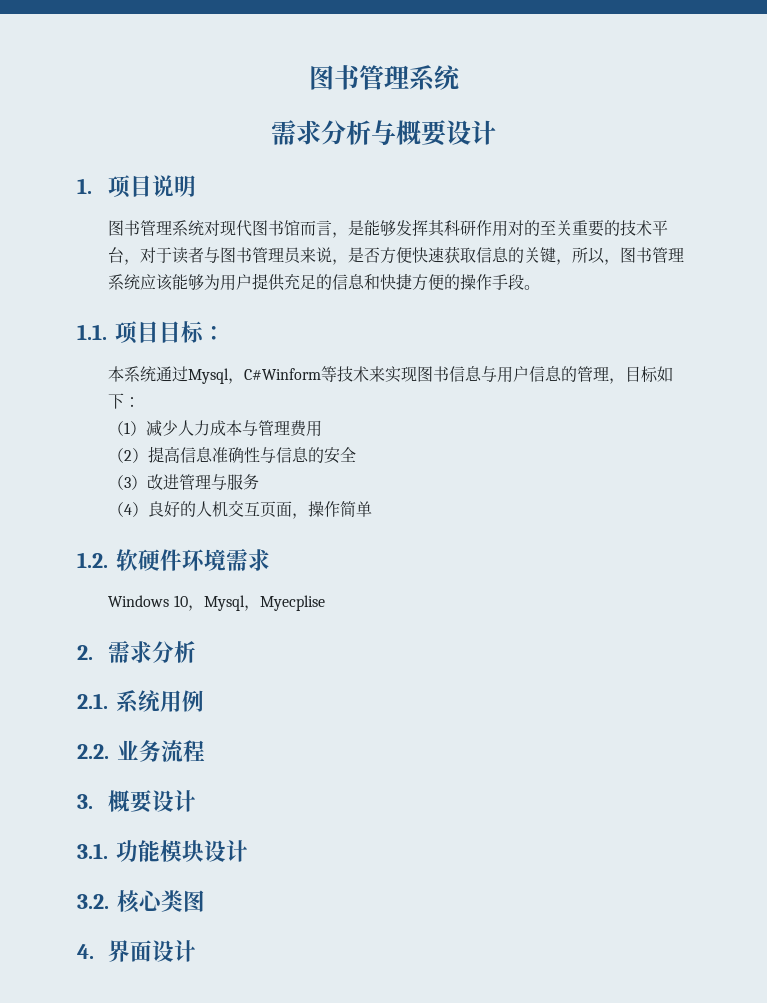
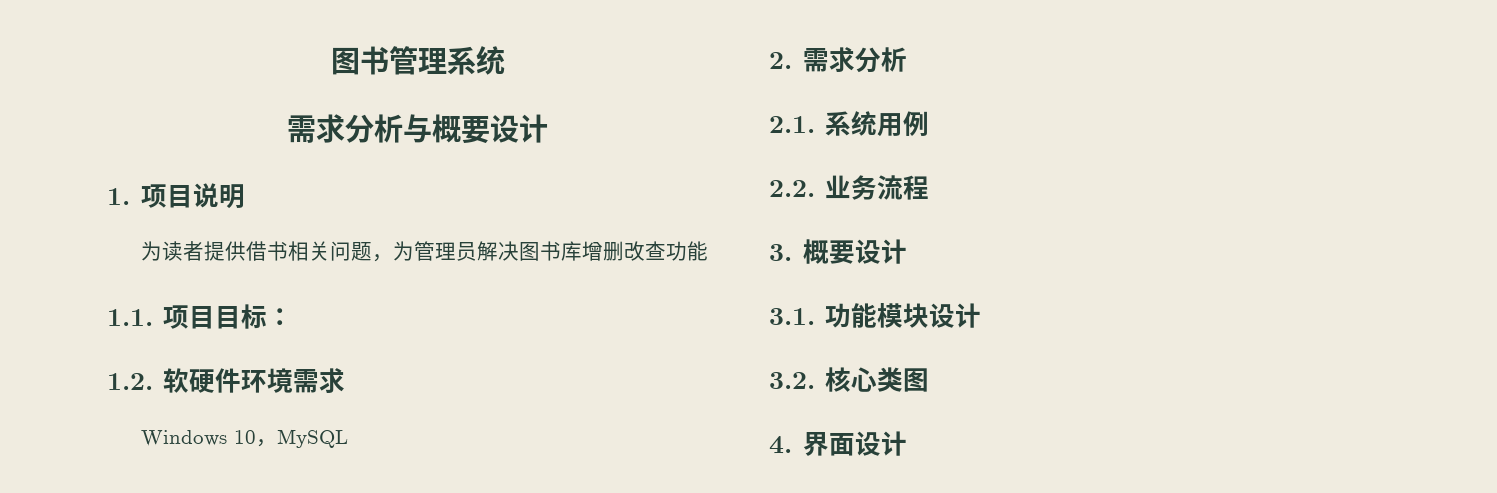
[108,219,669,238] [108,246,685,265] [108,273,541,291] [77,321,225,344] [108,366,674,384] [108,393,141,409] [108,420,323,437] [108,446,357,464] [108,474,260,490] [108,500,373,519] 图书管理系统对现代图书馆而言，是能够发挥其科研作用对的至关重要的技术平台，对于读者与图书管理员来说，是否方便快速获取信息的关键，所以，图书管理系统应该能够为用户提供充足的信息和快捷方便的操作手段。 // 1.1.项目目标： // 本系统通过Mysql，C#Winform等技术来实现图书信息与用户信息的管理，目标如下： // （1）减少人力成本与管理费用 // （2）提高信息准确性与信息的安全 // （3）改进管理与服务 // （4）良好的人机交互页面，操作简单 -> [141,241,709,262] [107,304,294,329] 为读者提供借书相关问题，为管理员解决图书库增删改查功能 // 1.1.项目目标：
[203,595,325,611] Mysql，Myecplise -> [277,429,349,448] MySQL

